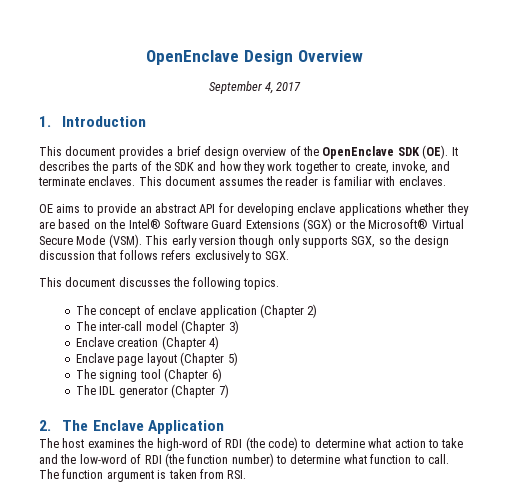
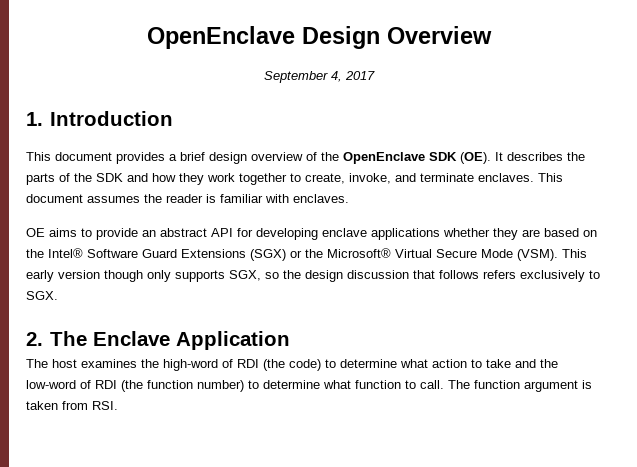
[39,277,279,290] [76,304,318,318] [76,320,239,334] [76,336,220,350] [76,352,238,366] [76,368,222,382] [76,384,229,398] // This document discusses the following topics. // The concept of enclave application (Chapter 2) // The inter-call model (Chapter 3) // Enclave creation (Chapter 4) // Enclave page layout (Chapter 5) // The signing tool (Chapter 6) // The IDL generator (Chapter 7) -> (58, 295) none

